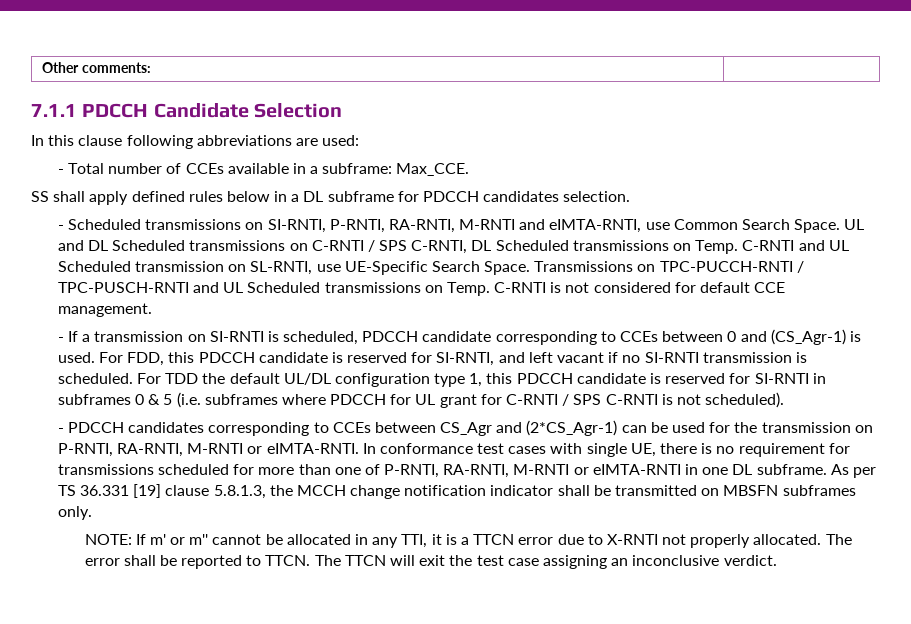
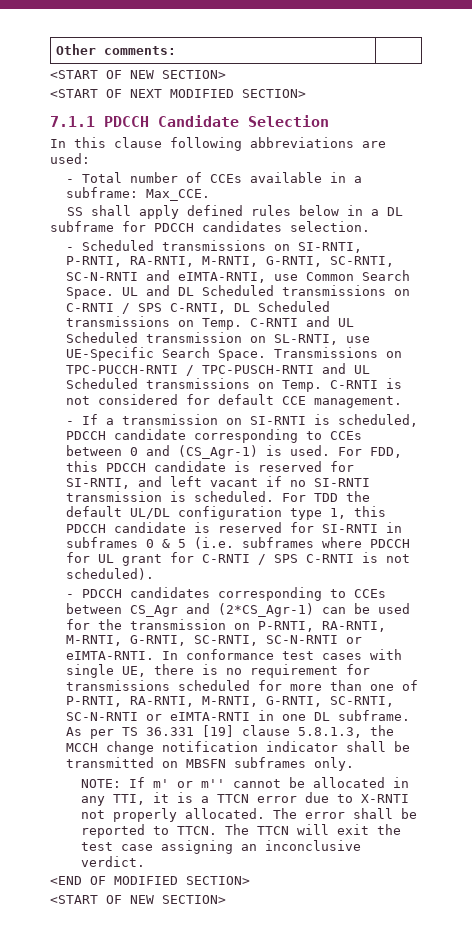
(152, 67) none -> [50,70,226,79] [50,89,306,98] // <START OF NEW SECTION> // <START OF NEXT MODIFIED SECTION>
[459,219,516,230] M-RNTI -> [201,256,394,267] [65,272,138,281] M-RNTI, G-RNTI, SC-RNTI, SC-N-RNTI
[187,443,244,454] M-RNTI -> [65,635,338,646] M-RNTI, G-RNTI, SC-RNTI, SC-N-RNTI
[513,464,570,475] M-RNTI -> [201,696,394,707] [65,712,138,721] M-RNTI, G-RNTI, SC-RNTI, SC-N-RNTI
(777, 560) none -> [50,876,250,885] [50,895,226,904] // <END OF MODIFIED SECTION> // <START OF NEW SECTION>

